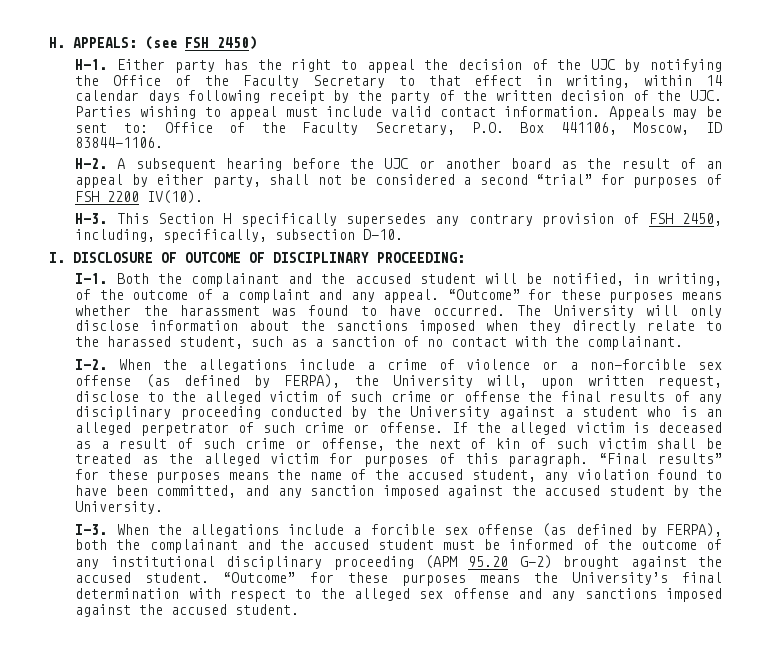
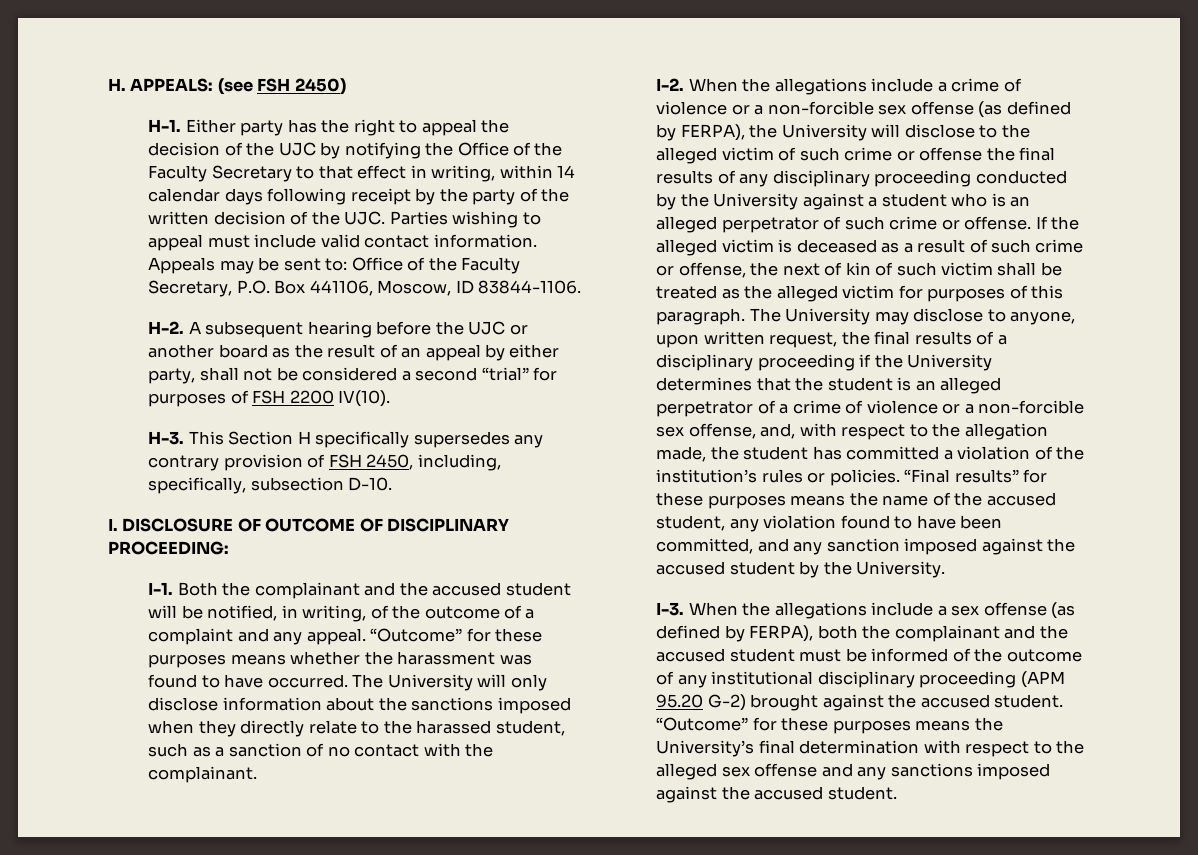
[487,375,722,389] will, upon written request, -> [871,124,901,137] will
(589, 460) none -> [749,308,1076,325] [656,331,1007,348] [656,354,993,371] [656,377,1002,394] [656,400,1084,417] [656,423,1048,440] [656,446,1084,462] [656,469,900,486] The University may disclose to anyone, upon written request, the final results of a disciplinary proceeding if the University determines that the student is an alleged perpetrator of a crime of violence or a non-forcible sex offense, and, with respect to the allegation made, the student has committed a violation of the institution’s rules or policies.
[370,524,435,535] forcible -> (947, 611) none

